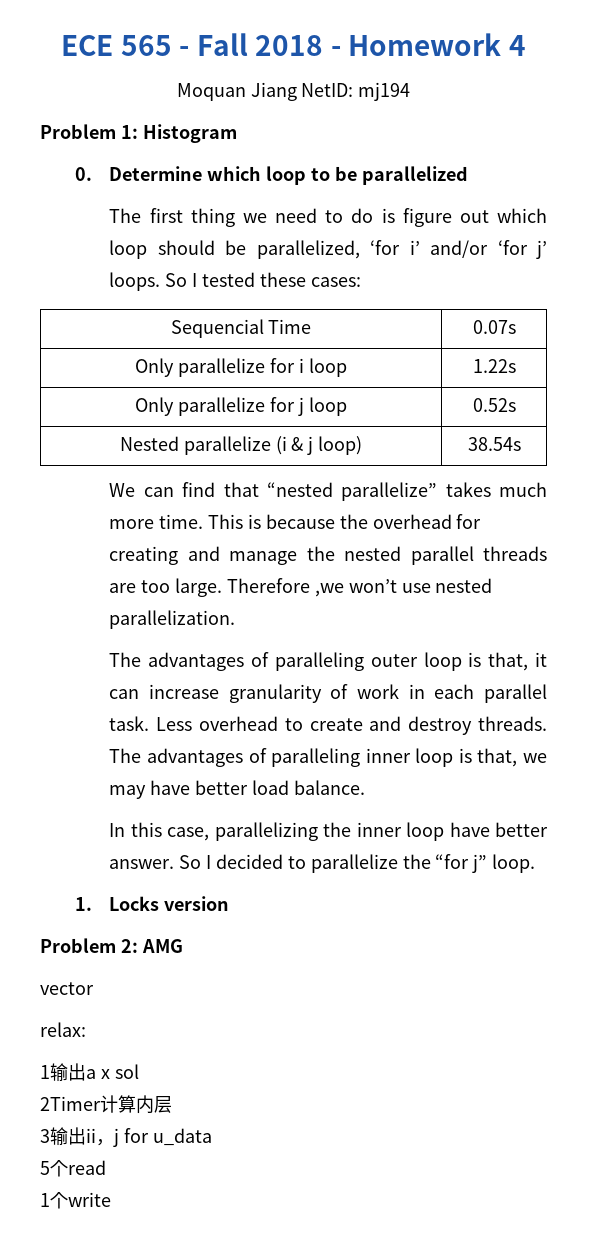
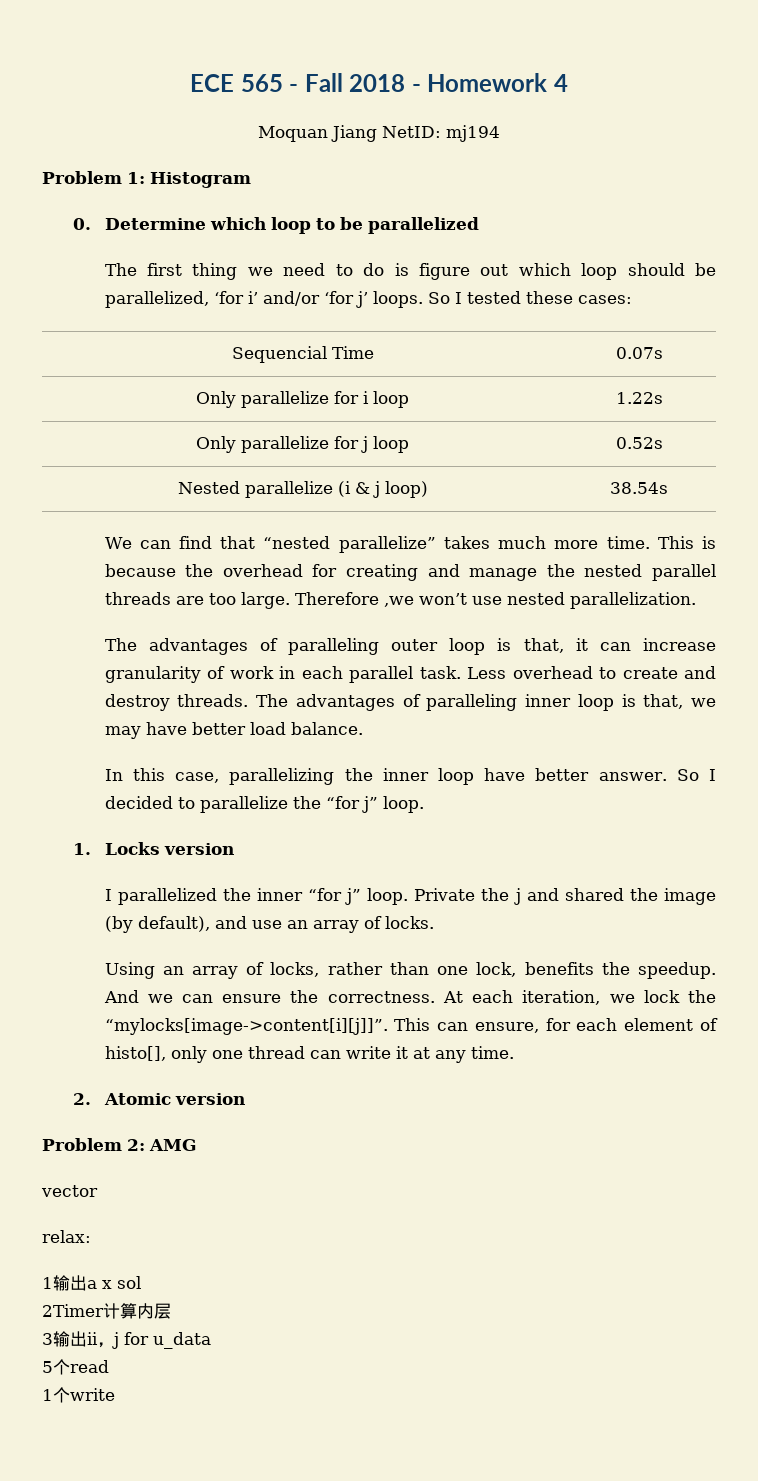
(230, 903) none -> [104,888,717,905] [104,916,434,933] [104,962,717,979] [103,990,716,1005] [104,1018,719,1035] [104,1046,514,1063] [73,1093,245,1105] // I parallelized the inner “for j” loop. Private the j and shared the image (by default), and use an array of locks. // Using an array of locks, rather than one lock, benefits the speedup. And we can ensure the correctness. At each iteration, we lock the “mylocks[image->content[i][j]]”. This can ensure, for each element of histo[], only one thread can write it at any time. // 2. Atomic version

